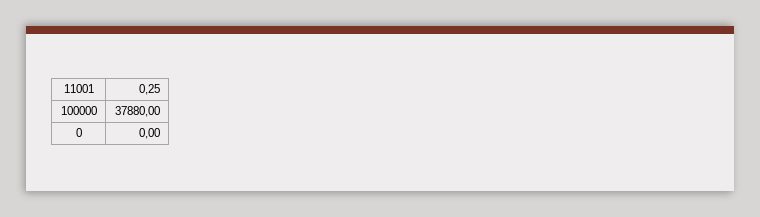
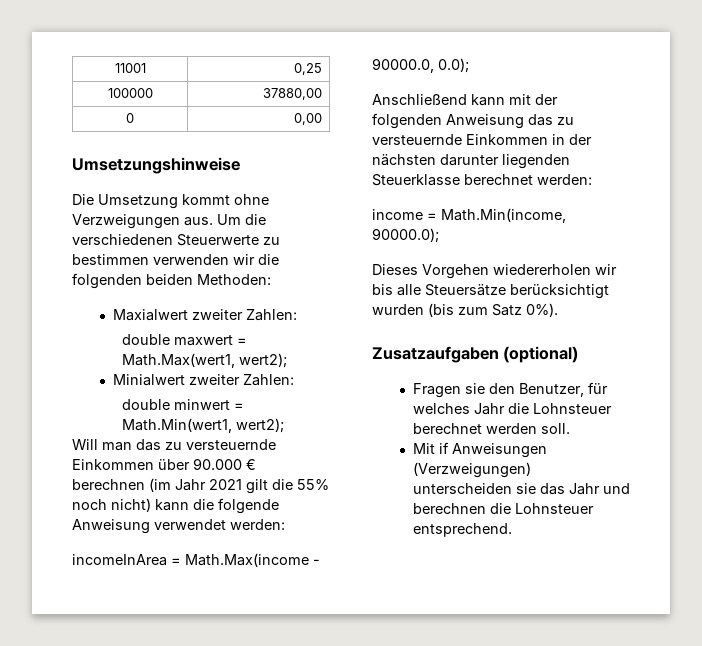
(161, 133) none -> [72,157,240,174] [72,194,269,209] [72,214,266,229] [72,234,280,246] [72,254,279,265] [72,273,271,289] [112,309,297,321] [121,334,247,346] [121,353,287,368] [112,374,294,386] [121,399,244,410] [121,418,284,433] [72,439,276,451] [72,458,256,470] [72,478,329,494] [72,498,279,514] [72,519,285,534] [72,553,320,567] [372,58,469,73] [372,94,558,106] [372,113,574,129] [372,134,592,145] [372,154,570,169] [372,174,592,186] [372,208,566,223] [372,228,439,243] [372,264,617,279] [372,284,609,299] [372,303,558,317] [372,346,579,363] [412,382,608,398] [412,403,612,415] [412,423,570,434] [412,442,547,458] [412,462,531,478] [412,483,630,495] [412,503,594,514] [412,523,512,537] // Umsetzungshinweise // Die Umsetzung kommt ohne Verzweigungen aus. Um die verschiedenen Steuerwerte zu bestimmen verwenden wir die folgenden beiden Methoden: // Maxialwert zweiter Zahlen: // double maxwert = Math.Max(wert1, wert2); // Minialwert zweiter Zahlen: // double minwert = Math.Min(wert1, wert2); // Will man das zu versteuernde Einkommen über 90.000 € berechnen (im Jahr 2021 gilt die 55% noch nicht) kann die folgende Anweisung verwendet werden: // incomeInArea = Math.Max(income - 90000.0, 0.0); // Anschließend kann mit der folgenden Anweisung das zu versteuernde Einkommen in der nächsten darunter liegenden Steuerklasse berechnet werden: // income = Math.Min(income, 90000.0); // Dieses Vorgehen wiedererholen wir bis alle Steuersätze berücksichtigt wurden (bis zum Satz 0%). // Zusatzaufgaben (optional) // Fragen sie den Benutzer, für welches Jahr die Lohnsteuer berechnet werden soll. // Mit if Anweisungen (Verzweigungen) unterscheiden sie das Jahr und berechnen die Lohnsteuer entsprechend.

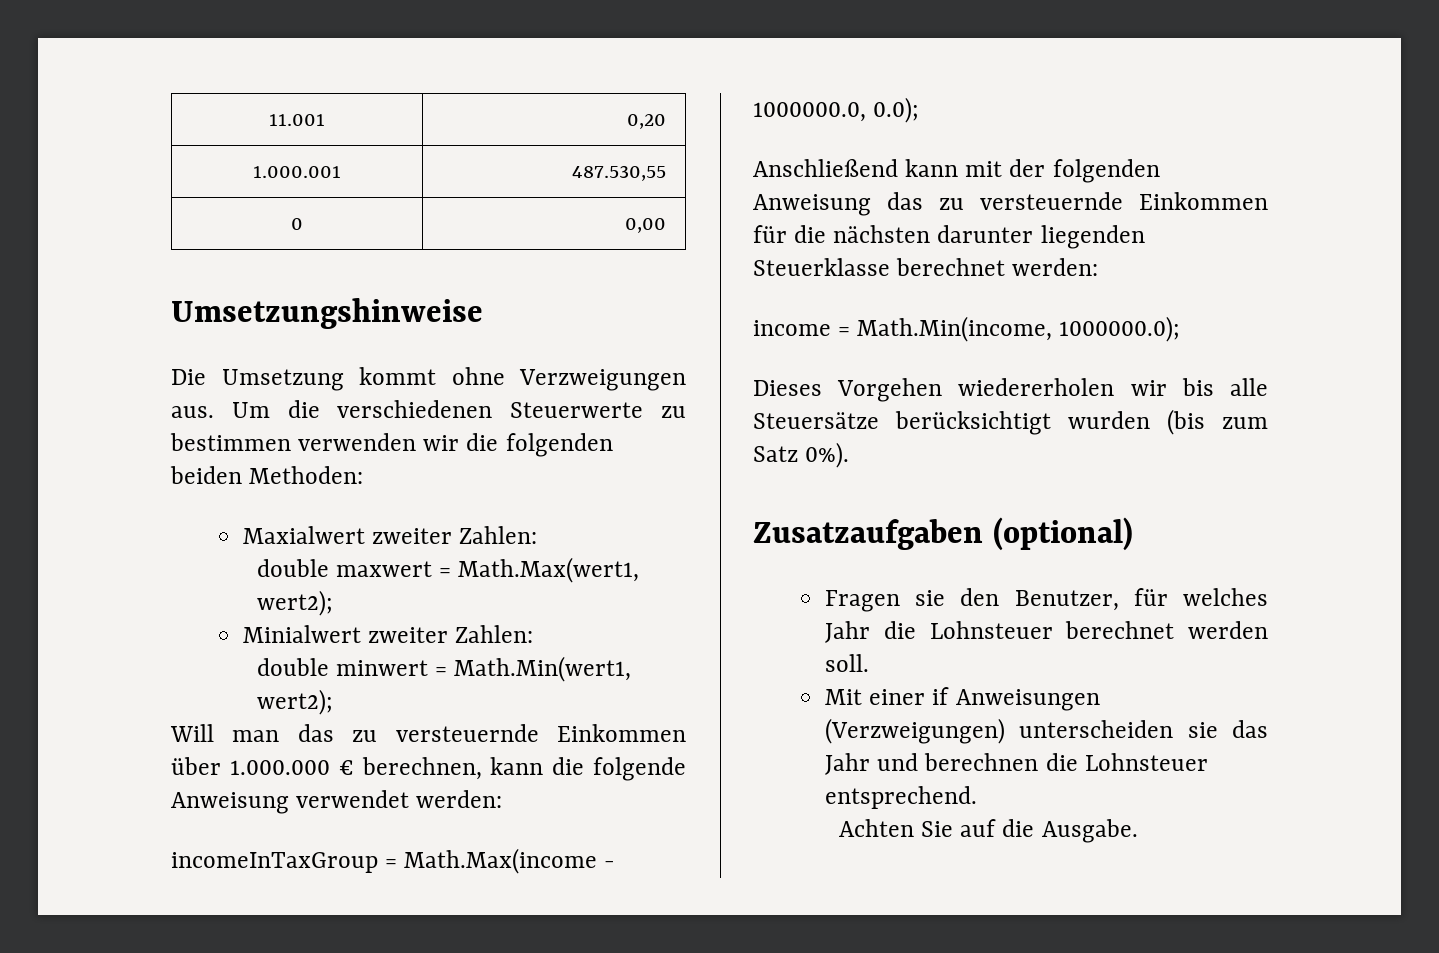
[114,63,146,73] [293,63,322,75] [107,88,153,98] [262,88,322,100] 11001 | 0,25 // 100000 | 37880,00 -> [269,114,325,126] [627,114,667,129] [253,166,341,178] [572,165,667,181] 11.001 | 0,20 // 1.000.001 | 487.530,55
[193,458,256,470] [72,478,329,494] [72,498,151,512] 90.000 € berechnen (im Jahr 2021 gilt die 55% noch nicht) -> [229,757,482,780] 1.000.000 € berechnen,
[72,554,167,566] incomeInArea -> [171,852,378,873] incomeInTaxGroup
[372,58,434,73] 90000.0, -> [753,102,866,122] 1000000.0,
[552,134,592,145] in der -> [753,225,827,243] für die
[372,228,439,243] 90000.0); -> [1059,316,1181,342] 1000000.0);
(435, 448) none -> [869,689,926,705] einer
(512, 530) none -> [838,819,1138,843] // Achten Sie auf die Ausgabe.

